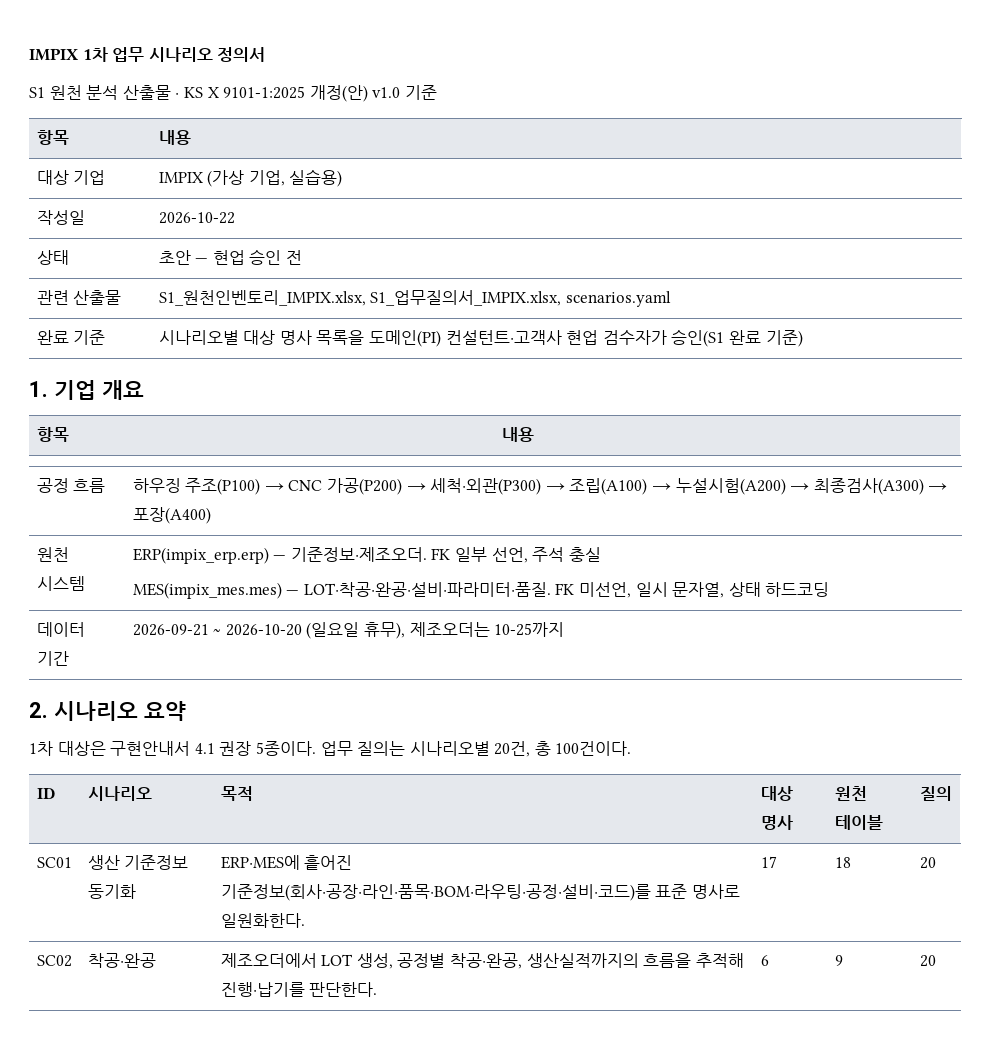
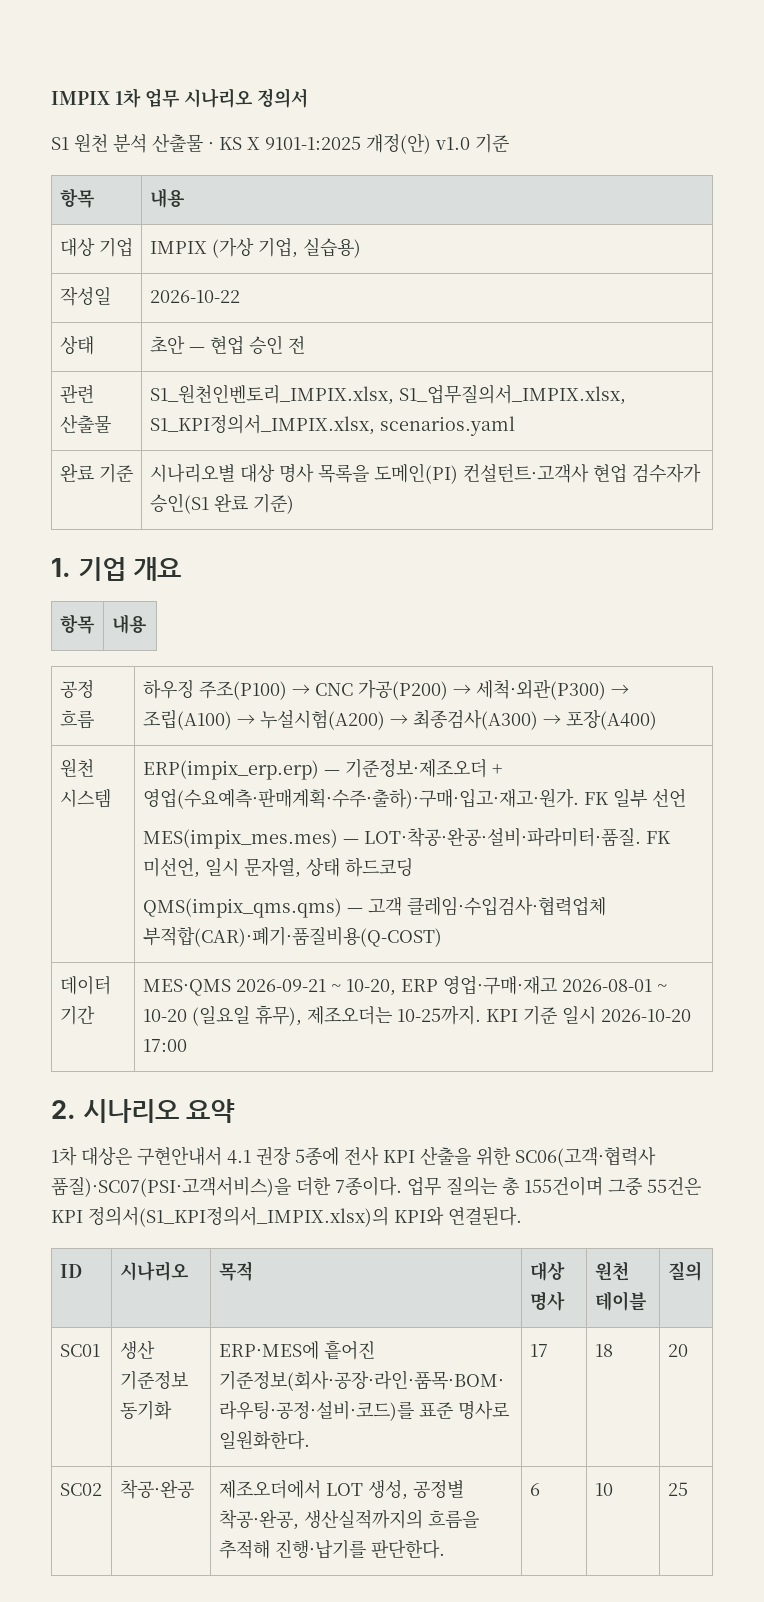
(562, 298) none -> [149,414,375,435] S1_KPI정의서_IMPIX.xlsx,
[290,547,601,563] 기준정보·제조오더. FK 일부 선언, 주석 충실 -> [344,759,502,778] [142,788,686,809] 기준정보·제조오더 + 영업(수요예측·판매계획·수주·출하)·구매·입고·재고·원가. FK 일부 선언
(830, 589) none -> [142,897,606,918] [142,927,442,947] // QMS(impix_qms.qms) — 고객 클레임·수입검사·협력업체 부적합(CAR)·폐기·품질비용(Q-COST)
(69, 658) none -> [142,979,231,996] MES·QMS
[225,622,565,639] 2026-10-20 (일요일 휴무), 제조오더는 10-25까지 -> [345,976,667,996] [142,1005,691,1026] [142,1039,187,1052] 10-20, ERP 영업·구매·재고 2026-08-01 ~ 10-20 (일요일 휴무), 제조오더는 10-25까지. KPI 기준 일시 2026-10-20 17:00
[255,741,632,757] 5종이다. 업무 질의는 시나리오별 20건, 총 100건이다. -> [295,1147,656,1167] [51,1176,701,1197] [51,1206,522,1227] 5종에 전사 KPI 산출을 위한 SC06(고객·협력사 품질)·SC07(PSI·고객서비스)을 더한 7종이다. 업무 질의는 총 155건이며 그중 55건은 KPI 정의서(S1_KPI정의서_IMPIX.xlsx)의 KPI와 연결된다.
[834,955,843,966] [919,955,936,967] 9 | 20 -> [594,1483,613,1496] [667,1482,688,1496] 10 | 25

